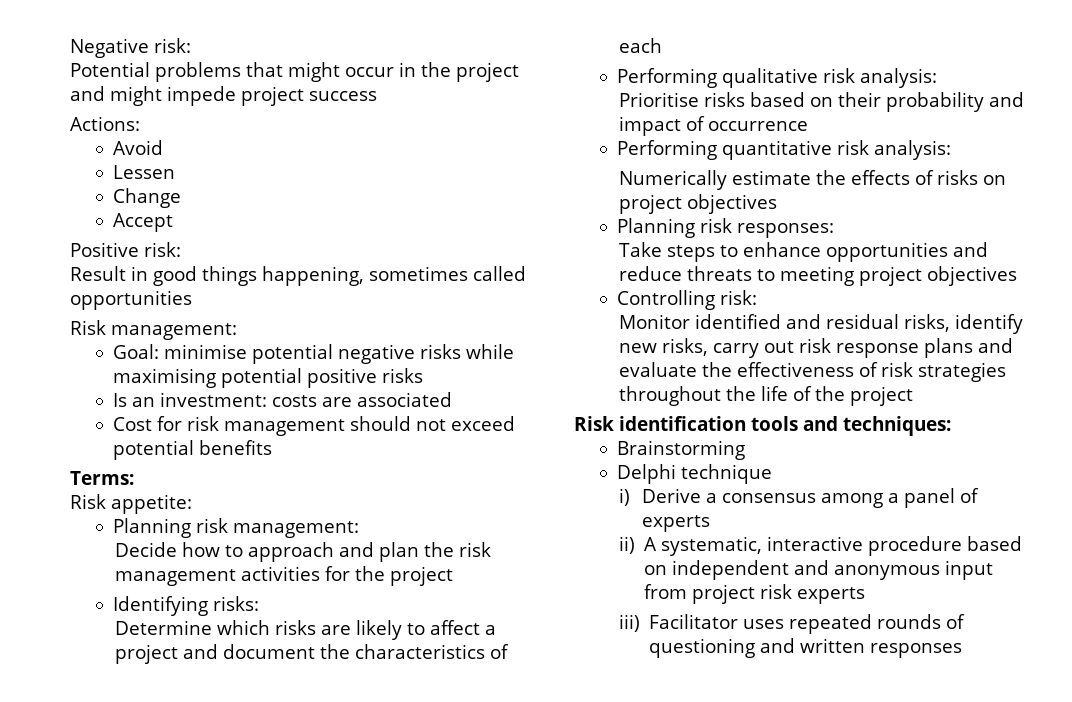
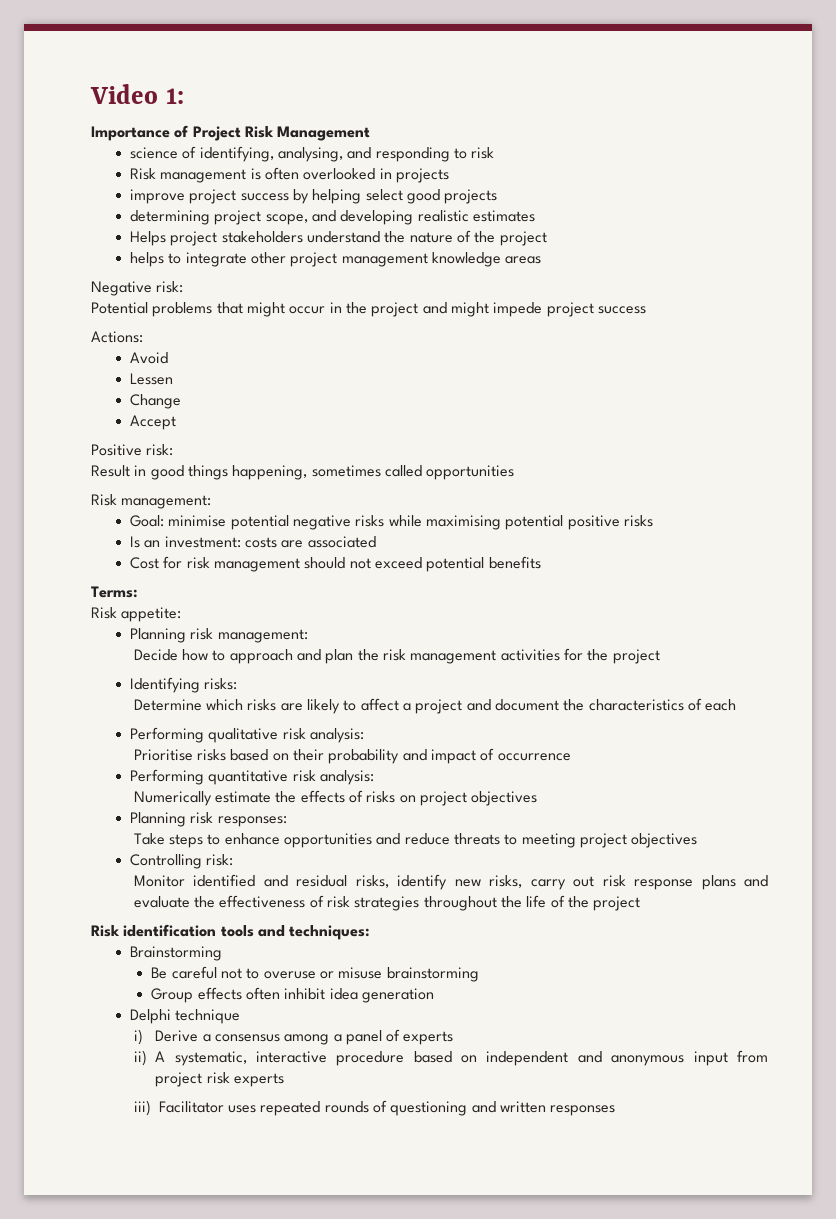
(70, 48) none -> [90,84,184,104] [91,125,371,141] [130,146,495,162] [130,167,449,183] [130,189,498,204] [130,210,535,225] [130,230,547,246] [130,252,542,267] Video 1: // Importance of Project Risk Management // science of identifying, analysing, and responding to risk // Risk management is often overlooked in projects // improve project success by helping select good projects // determining project scope, and developing realistic estimates // Helps project stakeholders understand the nature of the project // helps to integrate other project management knowledge areas //
(745, 450) none -> [151,966,479,982] [151,987,435,1003] // Be careful not to overuse or misuse brainstorming // Group effects often inhibit idea generation

